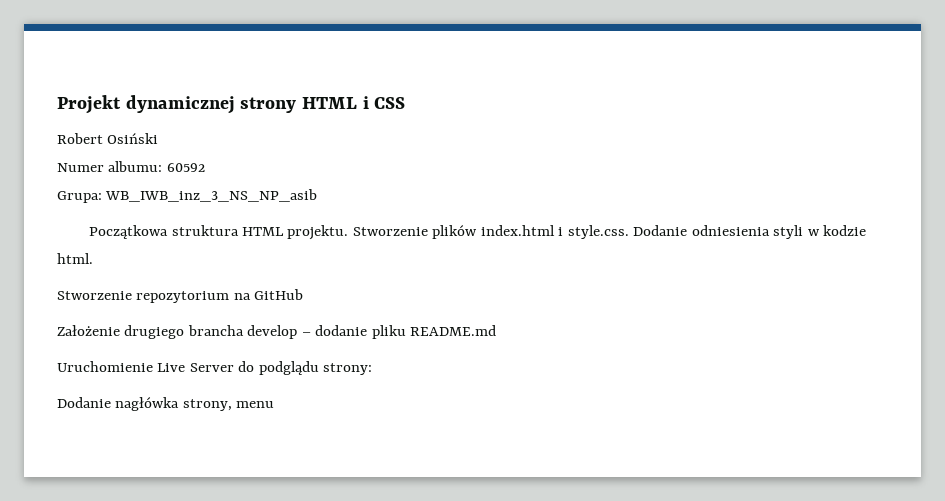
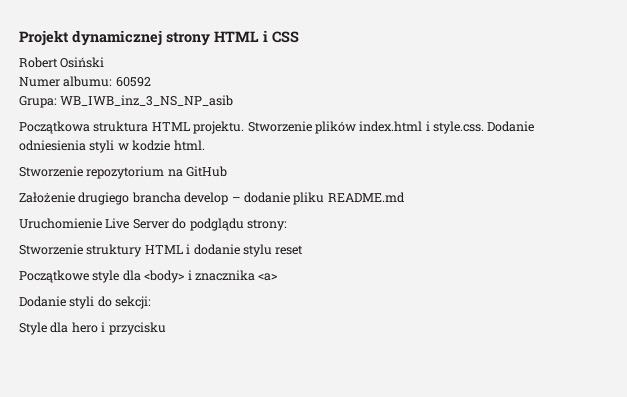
[57,397,275,411] Dodanie nagłówka strony, menu -> [19,244,304,257] [19,270,278,283] [19,296,152,309] [19,322,166,335] Stworzenie struktury HTML i dodanie stylu reset // Początkowe style dla <body> i znacznika <a> // Dodanie styli do sekcji: // Style dla hero i przycisku

